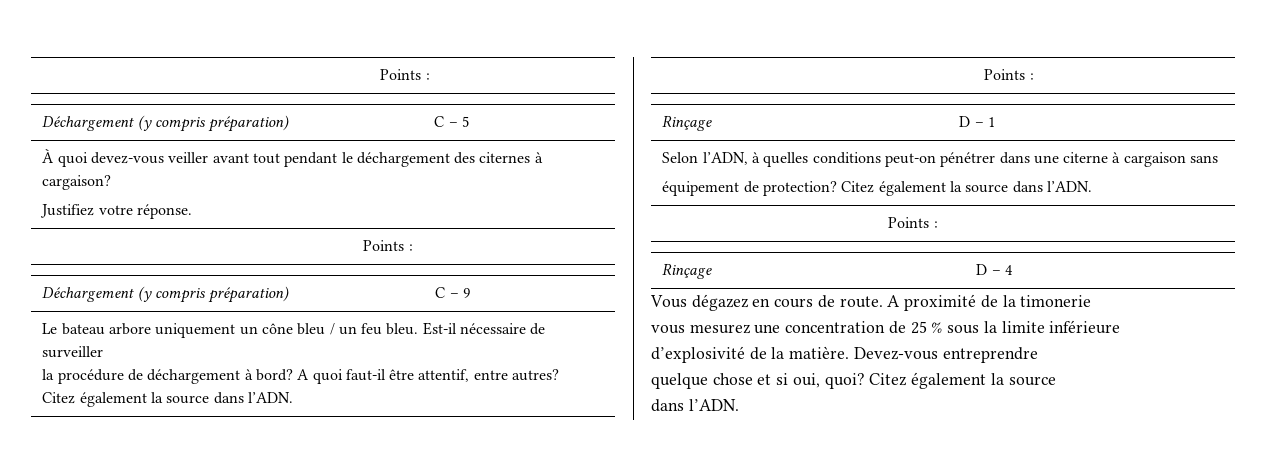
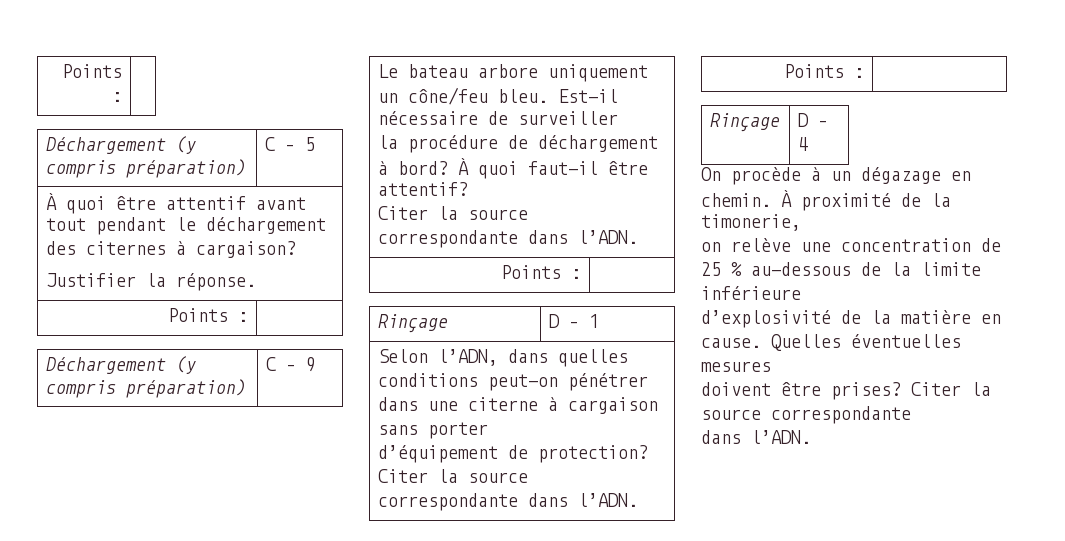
[90,152,209,164] devez-vous veiller -> [115,196,246,210] être attentif
[40,204,133,218] Justifiez votre -> [45,273,166,287] Justifier la
[261,323,383,335] cône bleu / un feu -> [407,87,488,105] cône/feu
[297,369,310,380] A -> [457,158,469,175] À
[418,369,560,382] [42,392,210,407] attentif, entre autres? // Citez également la source -> [377,182,468,196] [377,206,528,220] [377,230,518,248] attentif? // Citer la source correspondante
[751,152,760,163] à -> [507,349,548,363] dans
[662,181,1009,196] // équipement de protection? Citez également la source -> [427,422,488,439] [377,445,648,463] [377,469,528,483] [377,493,518,511] porter // d’équipement de protection? Citer la source correspondante
[650,294,1092,311] [651,324,751,334] Vous dégazez en cours de route. A proximité de la timonerie // vous mesurez -> [701,167,971,185] [701,190,951,211] [701,214,801,231] [701,238,791,252] On procède à un dégazage en chemin. À proximité de la timonerie, // on relève
[947,325,980,334] sous -> [751,262,881,276] au-dessous de
[789,346,1038,363] [651,372,1056,389] matière. Devez-vous entreprendre // quelque chose et si oui, quoi? Citez également la source -> [901,310,1001,324] [701,334,961,351] [701,361,771,372] [701,382,991,400] [701,406,911,424] matière en cause. Quelles éventuelles mesures // doivent être prises? Citer la source correspondante

